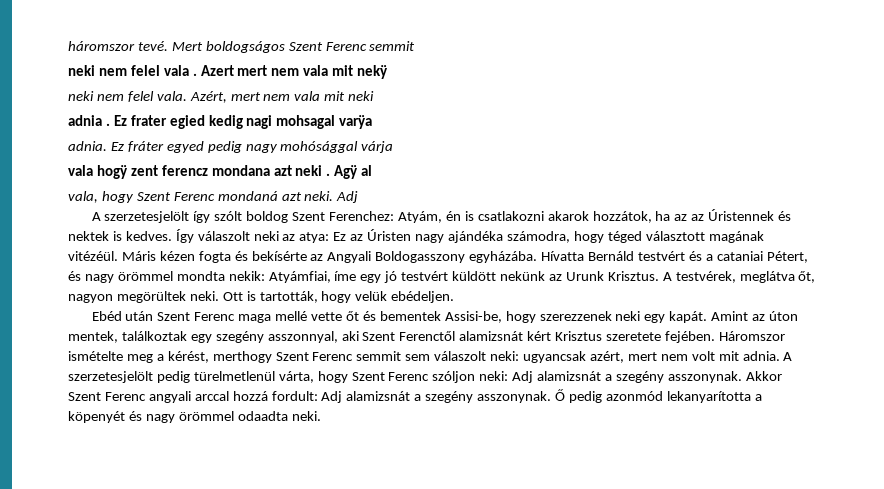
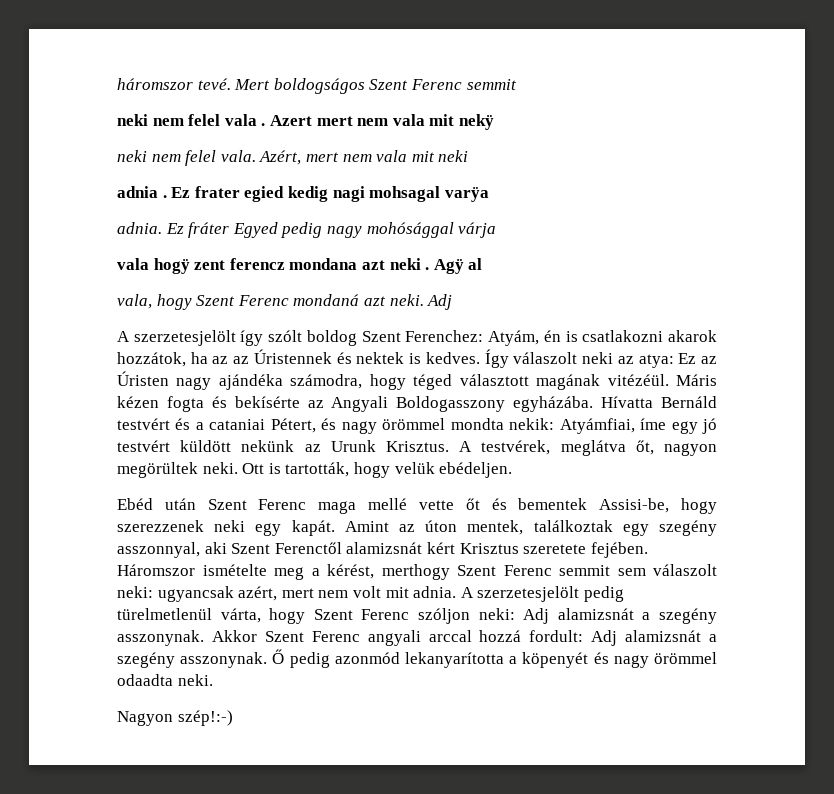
[166,141,204,153] egyed -> [232,222,278,238] Egyed
(321, 416) none -> [117,710,233,726] // Nagyon szép!:-)

